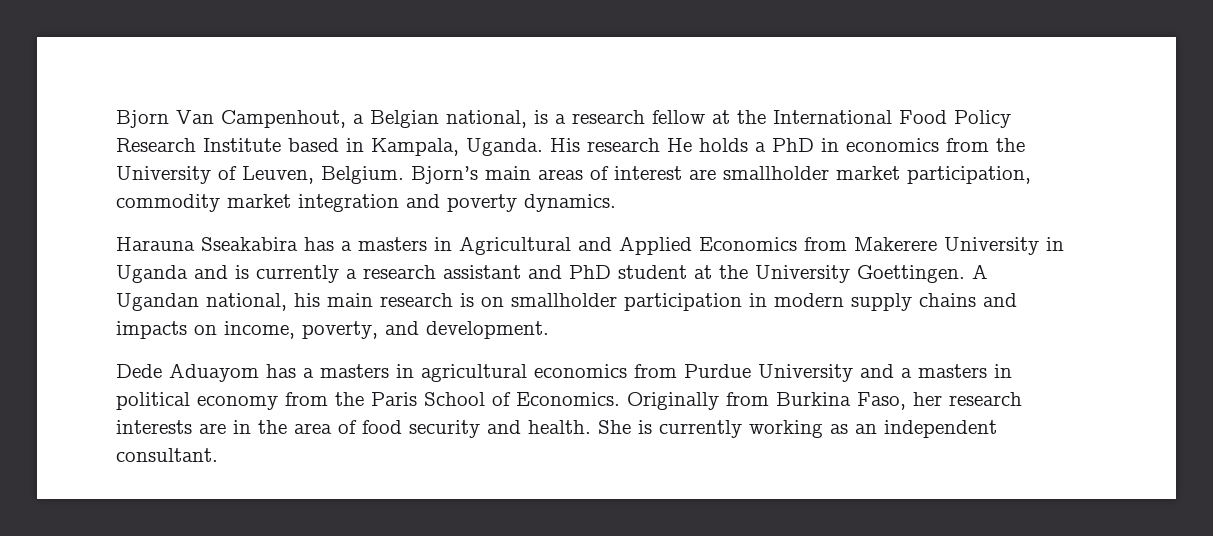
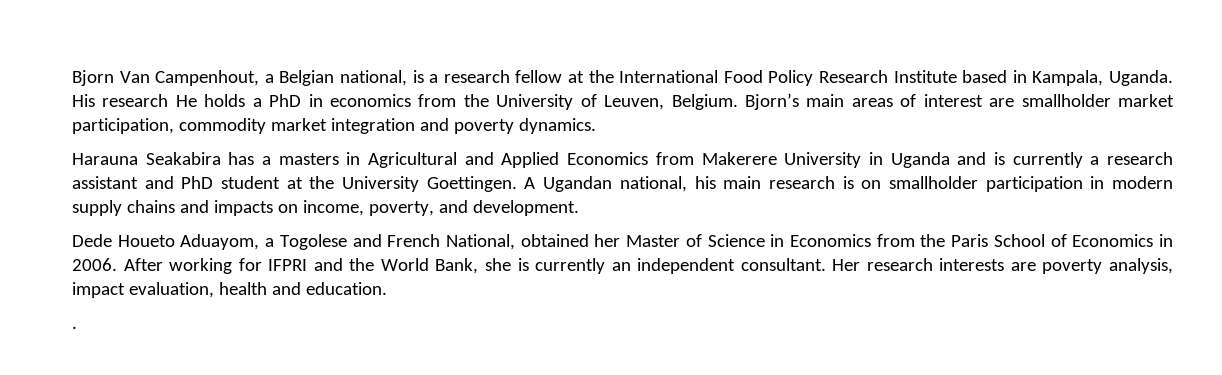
[201,237,298,251] Sseakabira -> [145,152,221,165] Seakabira
[169,363,1012,382] [116,392,278,410] Aduayom has a masters in agricultural economics from Purdue University and a masters in political economy -> [117,234,871,250] Houeto Aduayom, a Togolese and French National, obtained her Master of Science in Economics
[516,392,1022,410] [116,420,997,438] [116,448,218,462] Economics. Originally from Burkina Faso, her research interests are in the area of food security and health. She is currently working as an independent consultant. -> [1072,234,1173,247] [72,258,1173,274] [72,282,387,298] [72,326,77,329] Economics in 2006. After working for IFPRI and the World Bank, she is currently an independent consultant. Her research interests are poverty analysis, impact evaluation, health and education. // .

